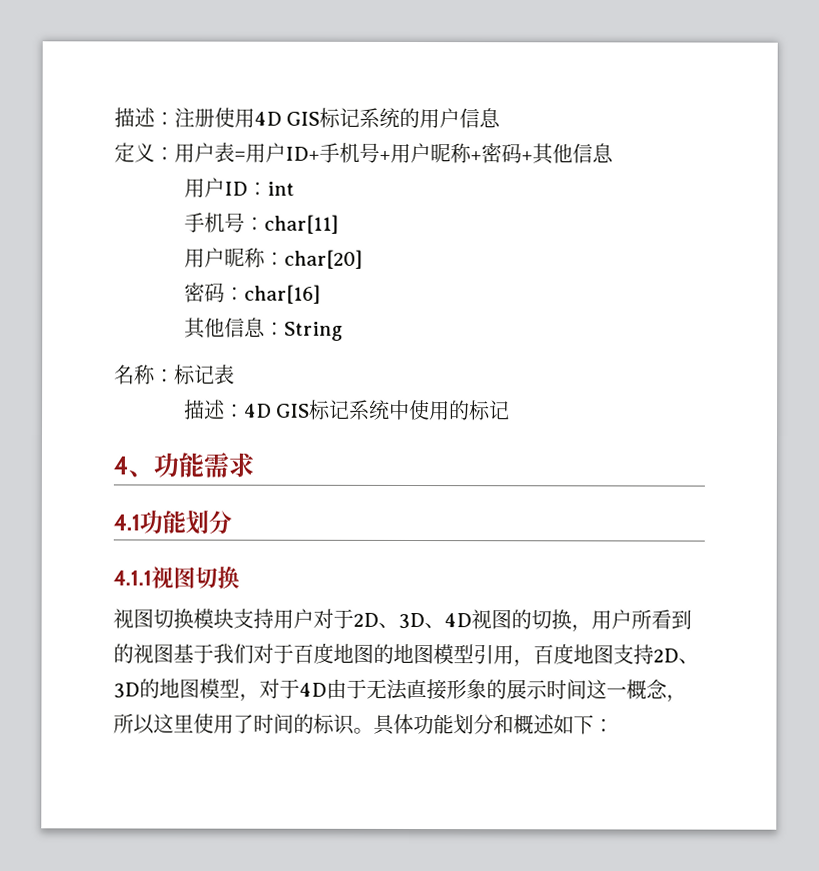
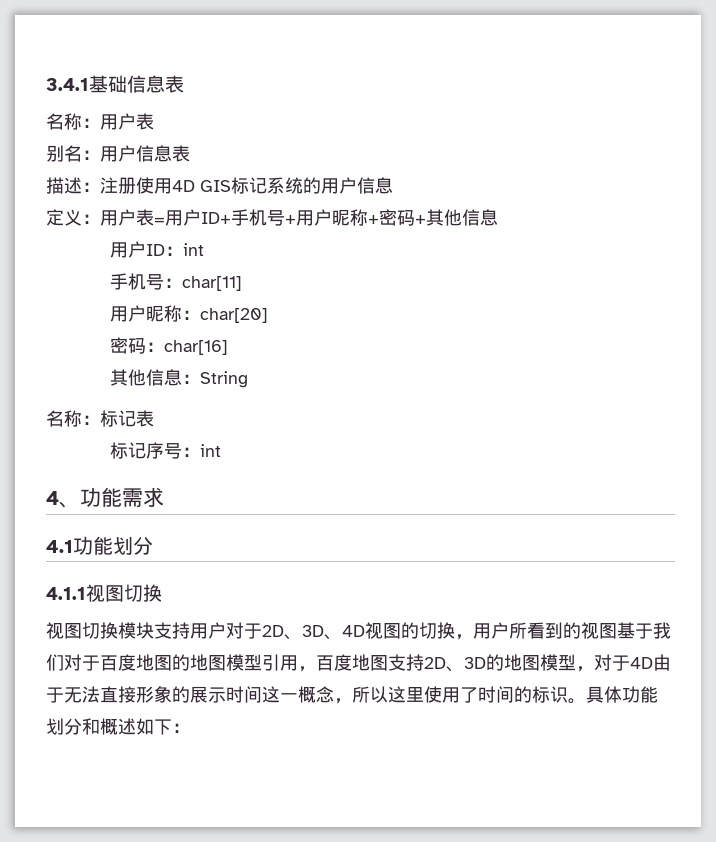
(114, 117) none -> [46,75,184,93] [46,113,154,130] [46,145,190,162] 3.4.1基础信息表 // 名称：用户表 // 别名：用户信息表 //
[183,399,511,421] 描述：4D GIS标记系统中使用的标记 -> [110,442,222,459] 标记序号：int

